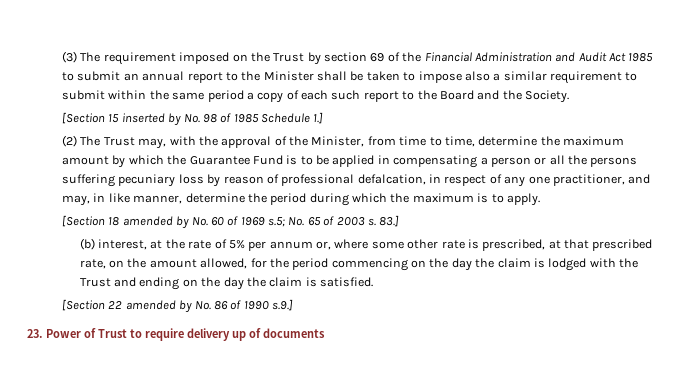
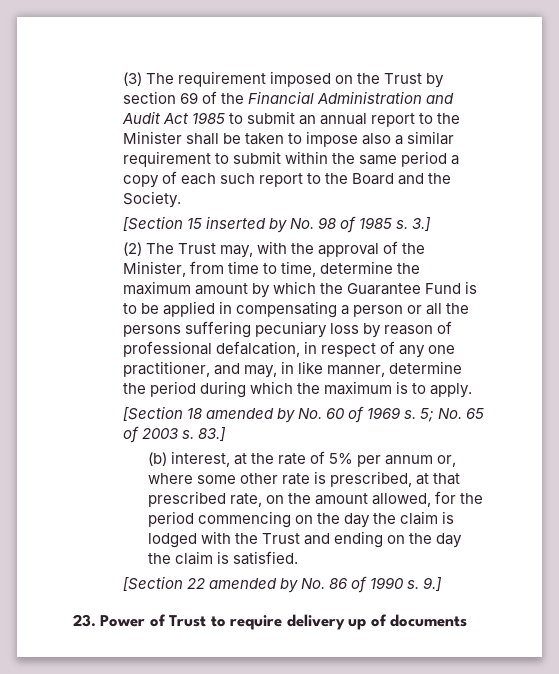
[261,112,324,124] Schedule 1.] -> [396,217,432,231] s. 3.]
[268,217,286,227] s.5; -> [404,408,435,422] s. 5;
[272,299,294,311] s.9.] -> [407,577,443,591] s. 9.]

